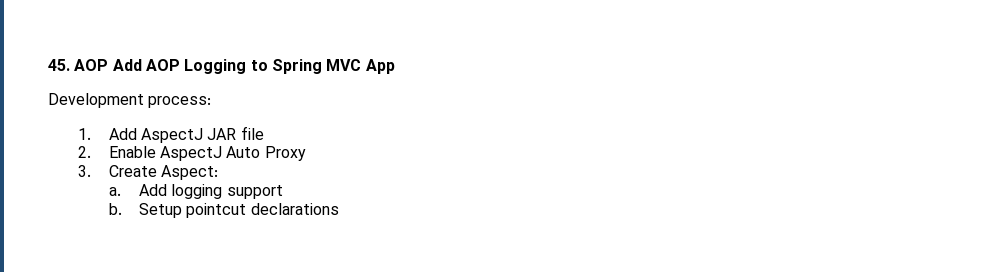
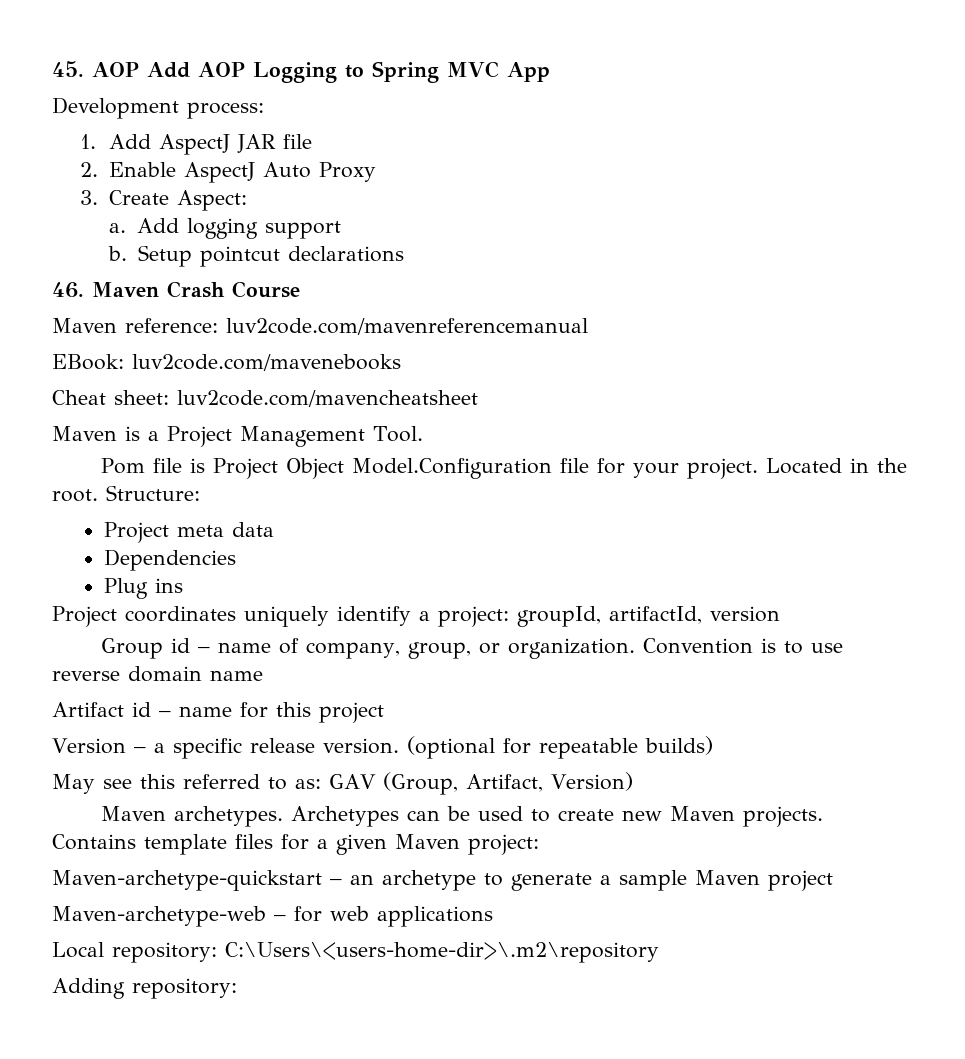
(339, 209) none -> [52,281,300,298] [52,318,588,335] [52,354,401,371] [52,390,478,407] [52,426,423,447] [100,458,907,479] [52,485,200,502] [104,522,275,543] [104,549,237,571] [104,578,184,599] [52,606,780,627] [100,638,843,659] [52,666,263,682] [52,702,384,723] [52,736,713,759] [52,772,633,795] [100,806,823,827] [52,834,539,855] [52,870,833,891] [52,906,493,927] [52,942,659,963] [52,978,237,999] // 46. Maven Crash Course // Maven reference: luv2code.com/mavenreferencemanual // EBook: luv2code.com/mavenebooks // Cheat sheet: luv2code.com/mavencheatsheet // Maven is a Project Management Tool. // Pom file is Project Object Model.Configuration file for your project. Located in the root. Structure: // Project meta data // Dependencies // Plug ins // Project coordinates uniquely identify a project: groupId, artifactId, version // Group id – name of company, group, or organization. Convention is to use reverse domain name // Artifact id – name for this project // Version – a specific release version. (optional for repeatable builds) // May see this referred to as: GAV (Group, Artifact, Version) // Maven archetypes. Archetypes can be used to create new Maven projects. Contains template files for a given Maven project: // Maven-archetype-quickstart – an archetype to generate a sample Maven project // Maven-archetype-web – for web applications // Local repository: C:\Users\<users-home-dir>\.m2\repository // Adding repository:

